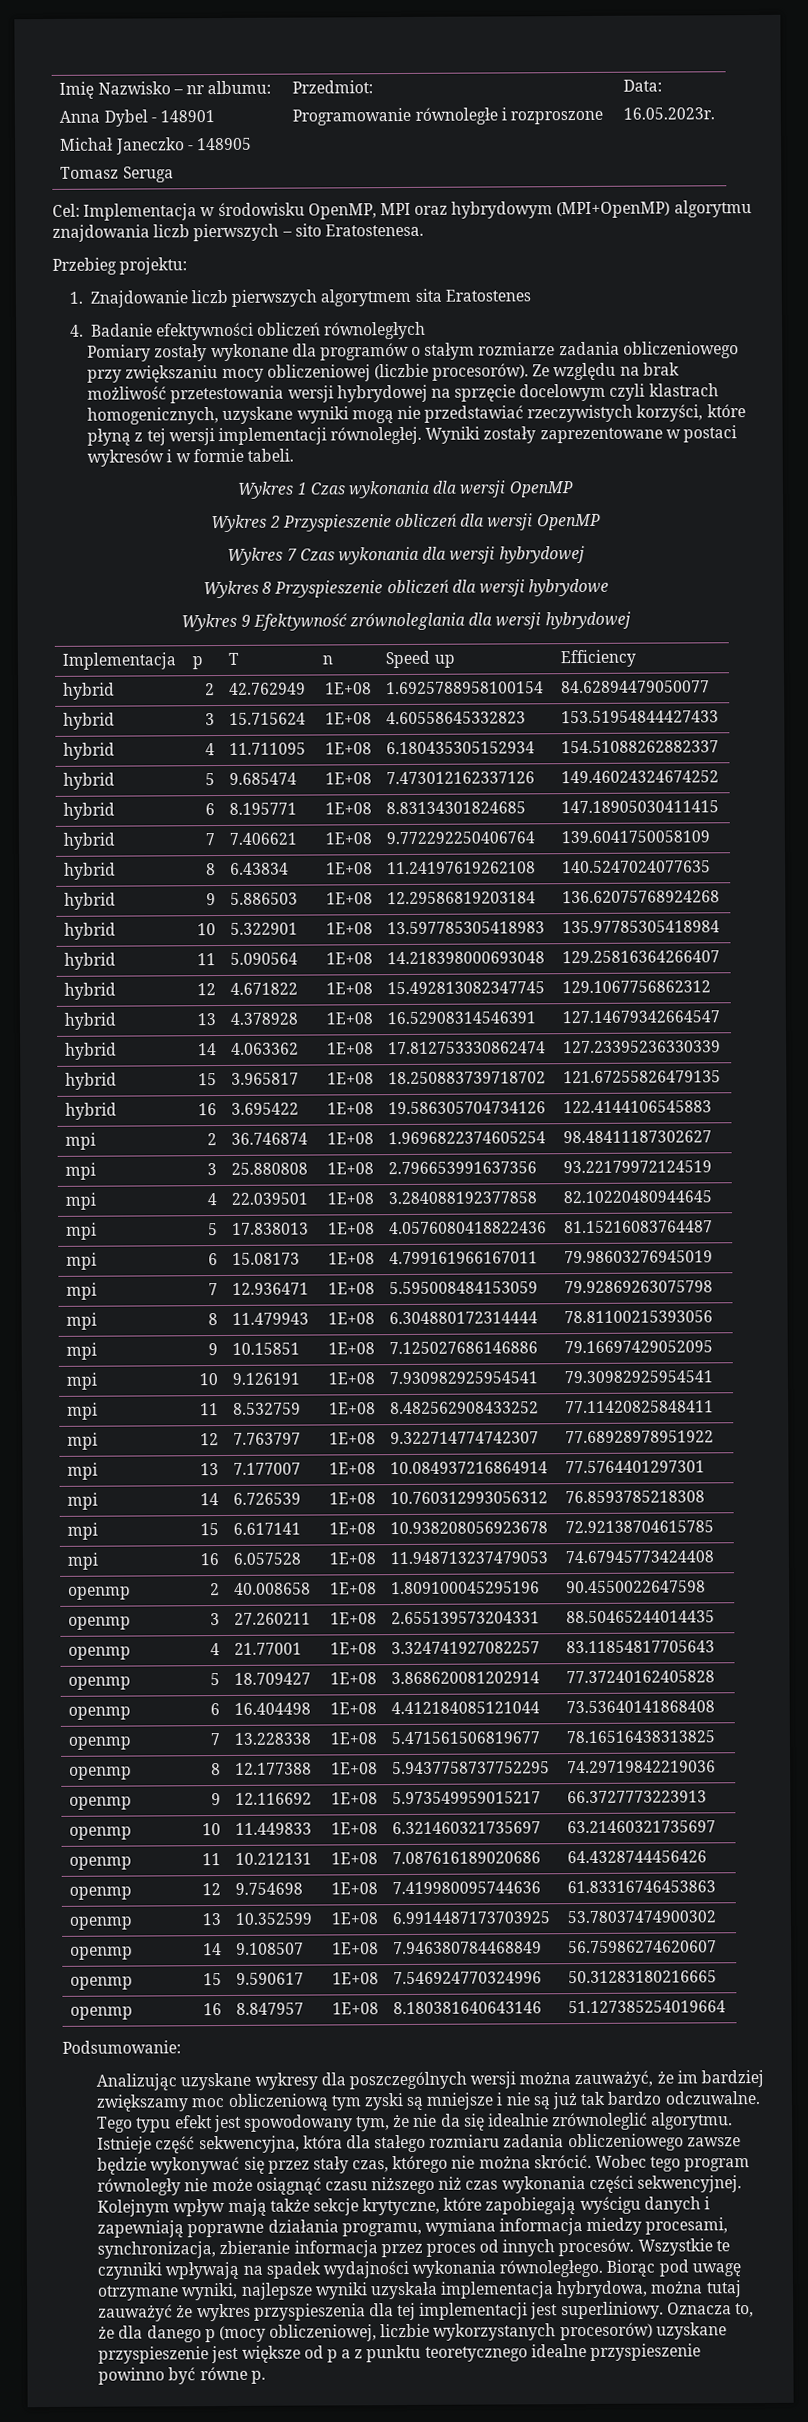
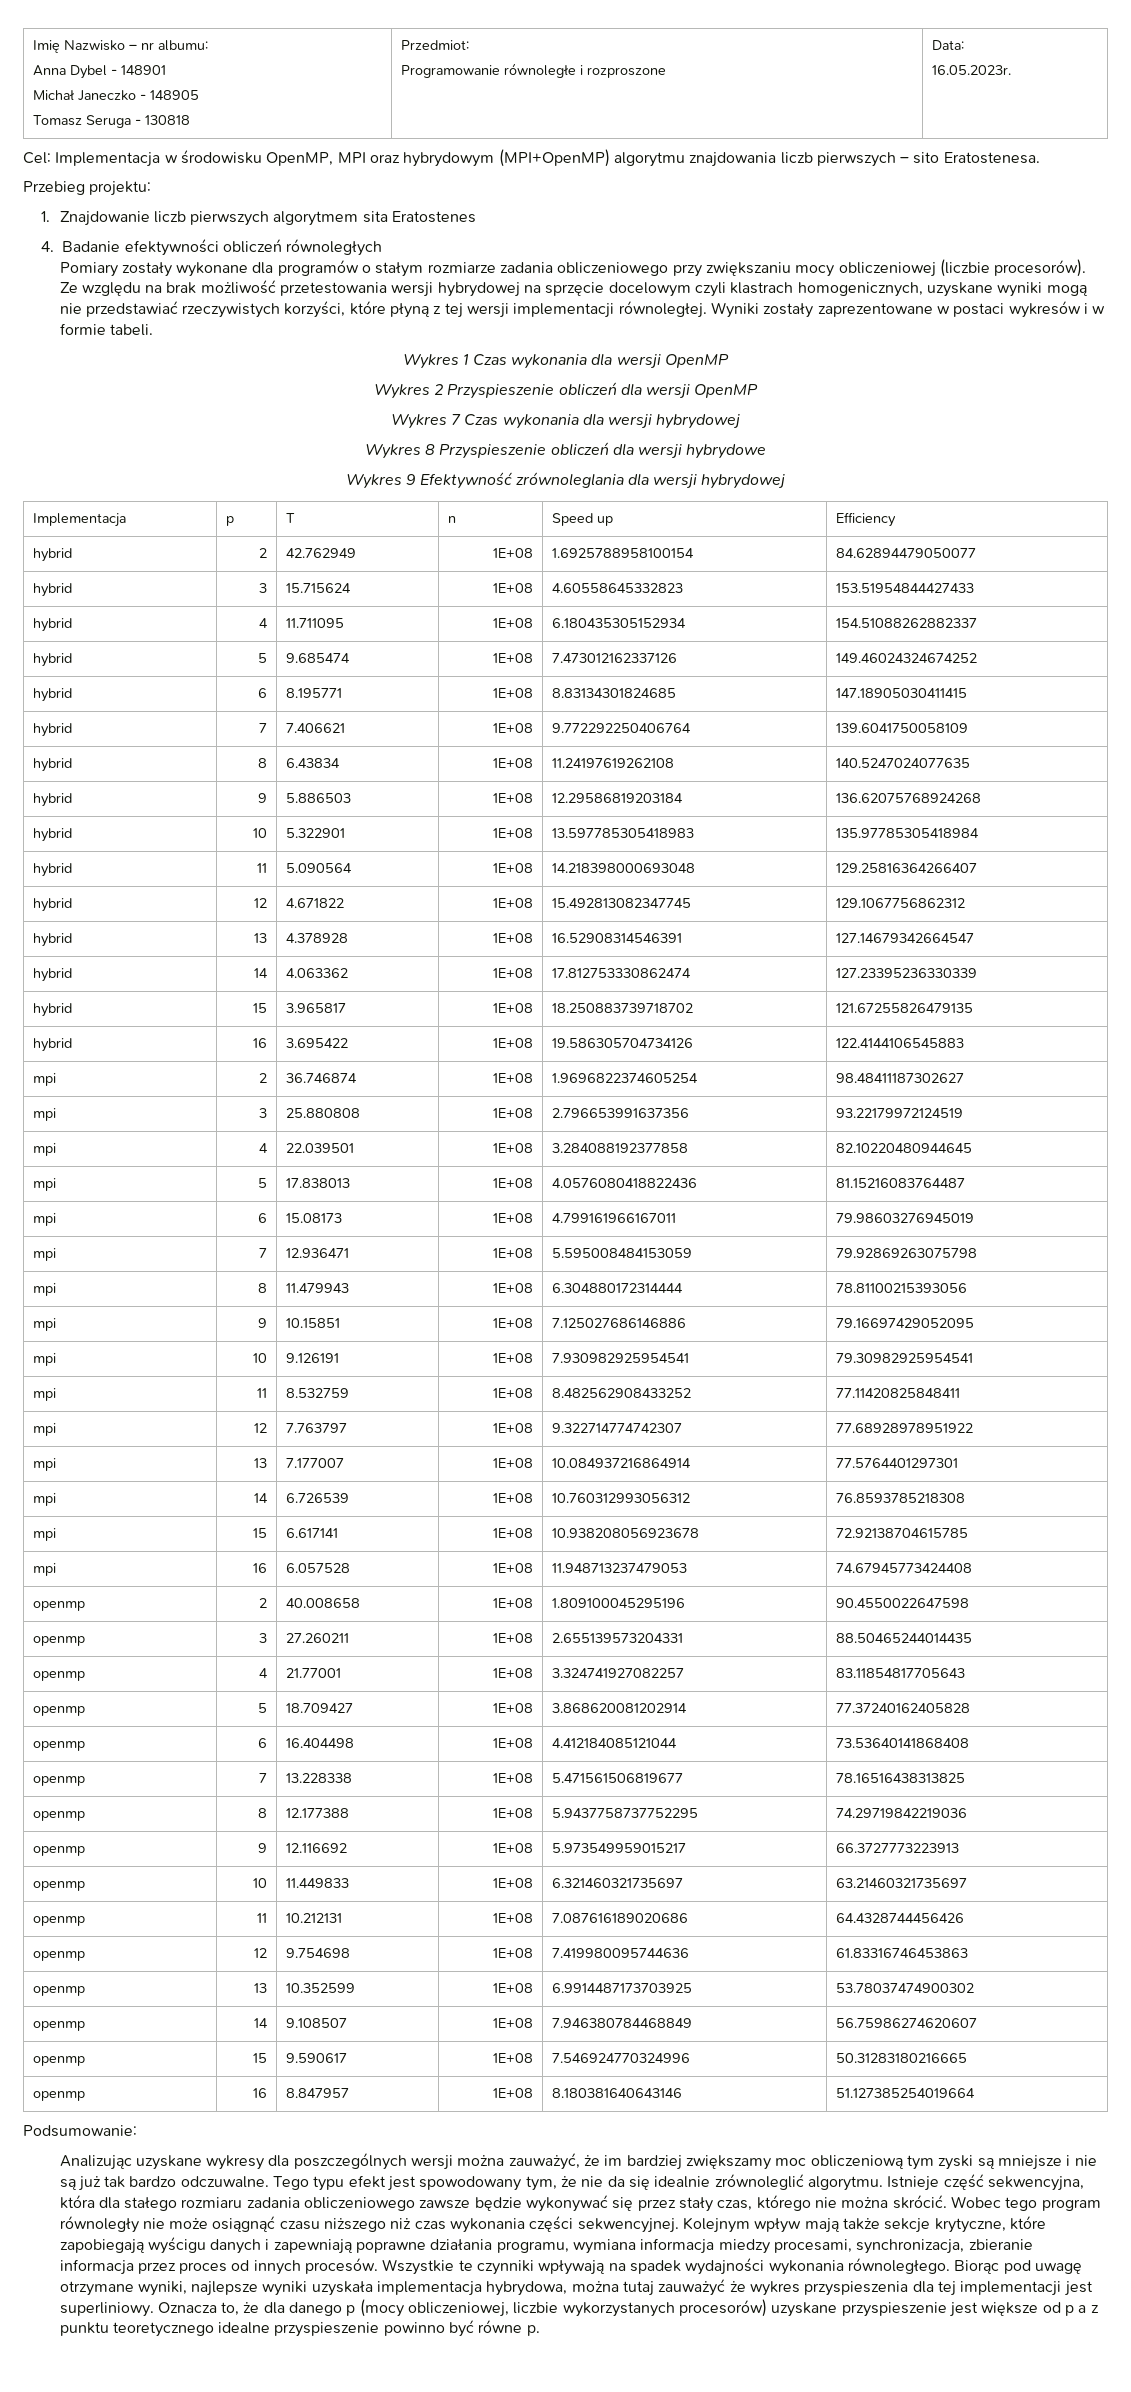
(174, 174) none -> [135,115,191,125] - 130818

